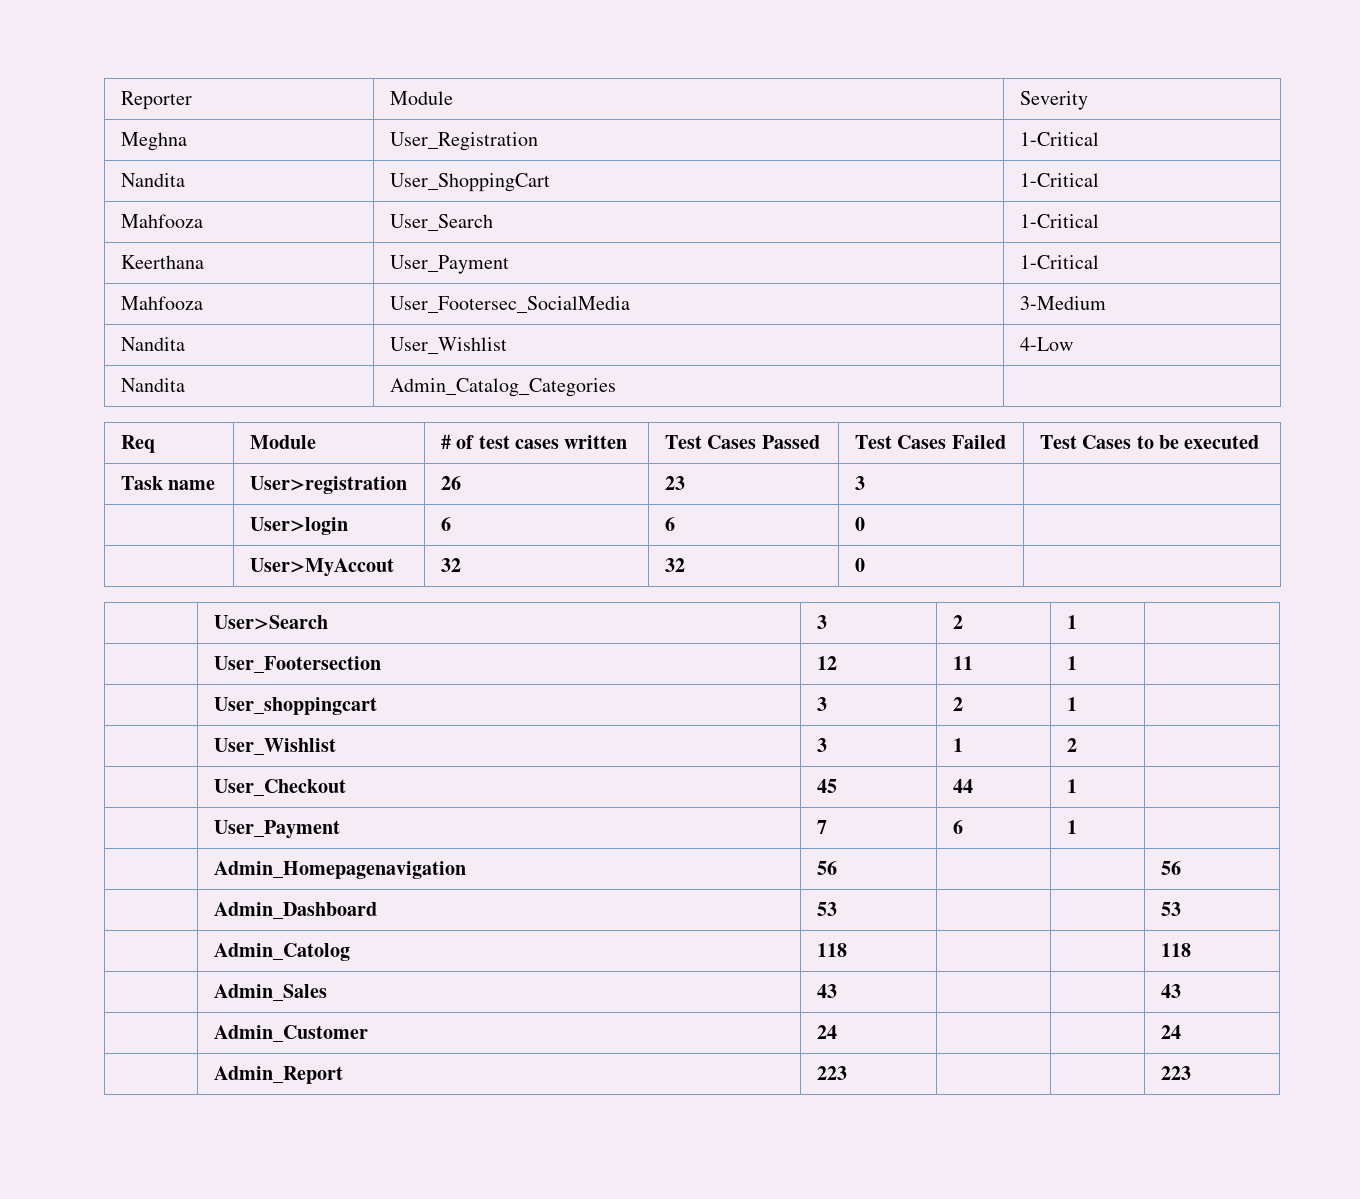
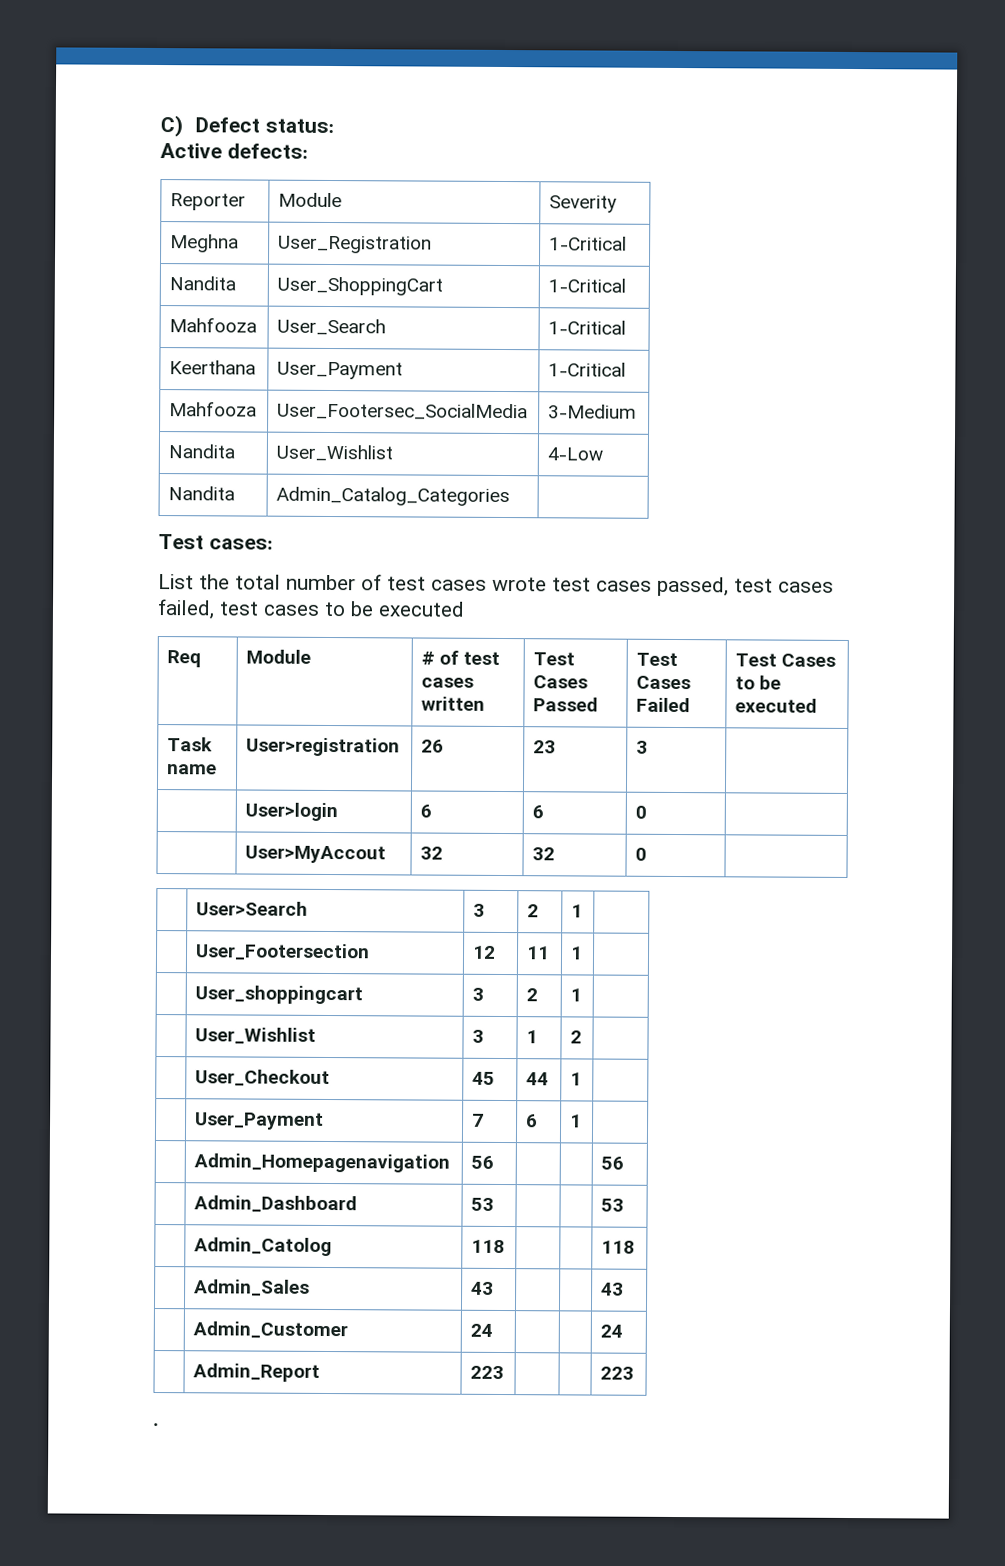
(120, 100) none -> [160,115,335,138] [160,143,308,159] C) Defect status: // Active defects: //
(616, 387) none -> [158,534,273,550] [158,574,834,597] [157,599,465,620] // Test cases: // List the total number of test cases wrote test cases passed, test cases failed, test cases to be executed
(1191, 1073) none -> [153,1422,159,1427] // .

